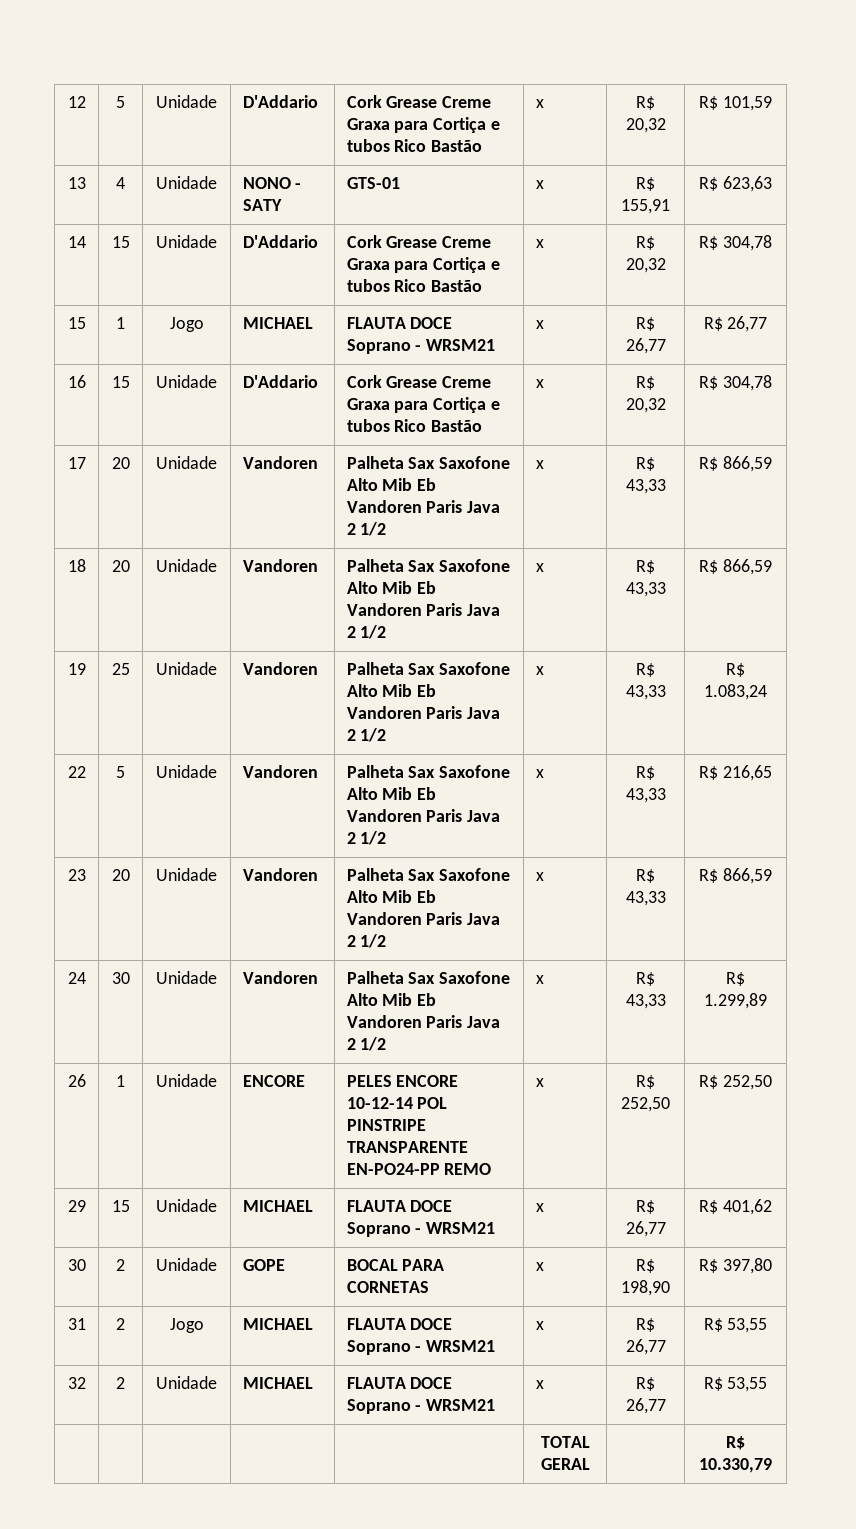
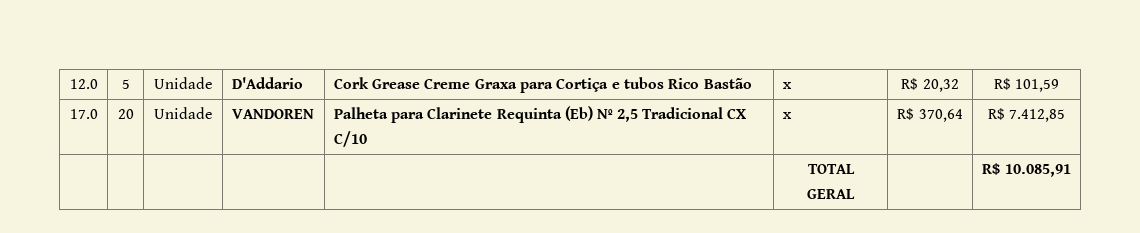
[67,96,86,108] 12 -> [69,79,98,89] 12.0
[67,177,86,189] [116,177,125,189] [156,176,217,189] [242,177,302,189] [242,199,282,211] [346,177,400,189] [535,180,544,189] [636,177,655,191] [621,199,670,214] [699,176,772,192] [67,236,86,248] [111,236,130,248] [156,235,217,248] [242,235,318,248] [346,235,492,248] [346,257,500,273] [346,279,483,292] [535,239,544,248] [636,236,655,250] [625,258,666,273] [699,235,772,251] [67,317,86,329] [116,317,125,329] [169,317,204,332] [242,317,313,329] [346,317,453,329] [346,339,496,354] [535,320,544,329] [636,317,655,331] [625,338,666,354] [703,316,768,332] [67,375,86,388] [111,376,130,388] [156,375,217,388] [242,375,318,388] [346,375,492,388] [346,397,500,413] [346,419,483,432] [535,379,544,388] [636,376,655,390] [625,398,666,413] [699,375,772,391] [67,457,86,469] [111,457,130,469] [156,456,217,469] [242,456,318,469] [346,456,511,469] [346,478,437,491] [346,500,501,513] [346,522,387,536] [535,460,544,469] [636,457,655,471] [625,479,666,494] [699,456,772,472] [67,559,86,572] [111,560,130,572] [156,559,217,572] [242,559,318,572] [346,559,511,572] [346,581,437,594] [346,603,501,616] [346,625,387,639] [535,563,544,572] [636,560,655,574] [625,582,666,597] [699,559,772,575] [67,663,86,675] [111,663,130,675] [156,662,217,675] [242,662,318,675] [346,662,511,675] [346,684,437,697] [346,706,501,719] [346,728,387,742] [535,666,544,675] [636,663,655,677] [625,685,666,700] [726,663,745,677] [704,684,767,700] [67,766,86,778] [116,766,125,778] [156,765,217,778] [242,765,318,778] [346,765,511,778] [346,787,437,800] [346,809,501,822] [346,831,387,845] [535,769,544,778] [636,766,655,780] [625,788,666,803] [699,765,772,781] [67,869,86,881] [111,869,130,881] [156,868,217,881] [242,868,318,881] [346,868,511,881] [346,890,437,903] [346,912,501,925] [346,934,387,948] [535,872,544,881] [636,869,655,883] [625,891,666,906] [699,868,772,884] [67,972,86,984] [111,972,130,984] [156,971,217,984] [242,971,318,984] [346,971,511,984] [346,993,437,1006] [346,1015,501,1028] [346,1037,387,1051] [535,975,544,984] [636,972,655,986] [625,994,666,1009] [726,972,745,986] [704,993,767,1009] [67,1074,86,1087] [116,1075,125,1087] [156,1074,217,1087] [242,1075,305,1087] [346,1075,459,1087] [346,1097,448,1109] [346,1119,426,1131] [346,1141,468,1153] [346,1163,492,1175] [535,1078,544,1087] [636,1075,655,1089] [621,1097,670,1112] [699,1075,772,1090] [67,1200,86,1212] [111,1200,130,1212] [156,1199,217,1212] [242,1200,313,1212] [346,1200,453,1212] [346,1222,496,1237] [535,1203,544,1212] [636,1200,655,1214] [625,1221,666,1237] [699,1199,772,1215] [67,1259,86,1271] [116,1259,125,1271] [156,1258,217,1271] [242,1259,285,1271] [346,1259,445,1271] [346,1281,429,1293] [535,1262,544,1271] [636,1259,655,1273] [621,1280,670,1296] [699,1258,772,1274] [67,1318,86,1330] [116,1318,125,1330] [169,1318,204,1333] [242,1318,313,1330] [346,1318,453,1330] [346,1340,496,1355] [535,1321,544,1330] [636,1318,655,1332] [625,1339,666,1355] [703,1318,768,1333] [67,1377,86,1389] [116,1377,125,1389] [156,1376,217,1389] [242,1377,313,1389] [346,1377,453,1389] [346,1399,496,1414] [535,1380,544,1389] [636,1377,655,1391] [625,1398,666,1414] [703,1377,768,1392] 13 | 4 | Unidade | NONO - SATY | GTS-01 | x | R$ 155,91 | R$ 623,63 // 14 | 15 | Unidade | D'Addario | Cork Grease Creme Graxa para Cortiça e tubos Rico Bastão | x | R$ 20,32 | R$ 304,78 // 15 | 1 | Jogo | MICHAEL | FLAUTA DOCE Soprano - WRSM21 | x | R$ 26,77 | R$ 26,77 // 16 | 15 | Unidade | D'Addario | Cork Grease Creme Graxa para Cortiça e tubos Rico Bastão | x | R$ 20,32 | R$ 304,78 // 17 | 20 | Unidade | Vandoren | Palheta Sax Saxofone Alto Mib Eb Vandoren Paris Java 2 1/2 | x | R$ 43,33 | R$ 866,59 // 18 | 20 | Unidade | Vandoren | Palheta Sax Saxofone Alto Mib Eb Vandoren Paris Java 2 1/2 | x | R$ 43,33 | R$ 866,59 // 19 | 25 | Unidade | Vandoren | Palheta Sax Saxofone Alto Mib Eb Vandoren Paris Java 2 1/2 | x | R$ 43,33 | R$ 1.083,24 // 22 | 5 | Unidade | Vandoren | Palheta Sax Saxofone Alto Mib Eb Vandoren Paris Java 2 1/2 | x | R$ 43,33 | R$ 216,65 // 23 | 20 | Unidade | Vandoren | Palheta Sax Saxofone Alto Mib Eb Vandoren Paris Java 2 1/2 | x | R$ 43,33 | R$ 866,59 // 24 | 30 | Unidade | Vandoren | Palheta Sax Saxofone Alto Mib Eb Vandoren Paris Java 2 1/2 | x | R$ 43,33 | R$ 1.299,89 // 26 | 1 | Unidade | ENCORE | PELES ENCORE 10-12-14 POL PINSTRIPE TRANSPARENTE EN-PO24-PP REMO | x | R$ 252,50 | R$ 252,50 // 29 | 15 | Unidade | MICHAEL | FLAUTA DOCE Soprano - WRSM21 | x | R$ 26,77 | R$ 401,62 // 30 | 2 | Unidade | GOPE | BOCAL PARA CORNETAS | x | R$ 198,90 | R$ 397,80 // 31 | 2 | Jogo | MICHAEL | FLAUTA DOCE Soprano - WRSM21 | x | R$ 26,77 | R$ 53,55 // 32 | 2 | Unidade | MICHAEL | FLAUTA DOCE Soprano - WRSM21 | x | R$ 26,77 | R$ 53,55 -> [69,109,98,119] [117,109,134,119] [153,107,213,119] [231,109,314,119] [333,106,747,123] [333,131,367,147] [782,112,792,119] [897,108,963,122] [987,108,1066,122] 17.0 | 20 | Unidade | VANDOREN | Palheta para Clarinete Requinta (Eb) Nº 2,5 Tradicional CX C/10 | x | R$ 370,64 | R$ 7.412,85
[699,1458,772,1473] 10.330,79 -> [1004,164,1071,177] 10.085,91

